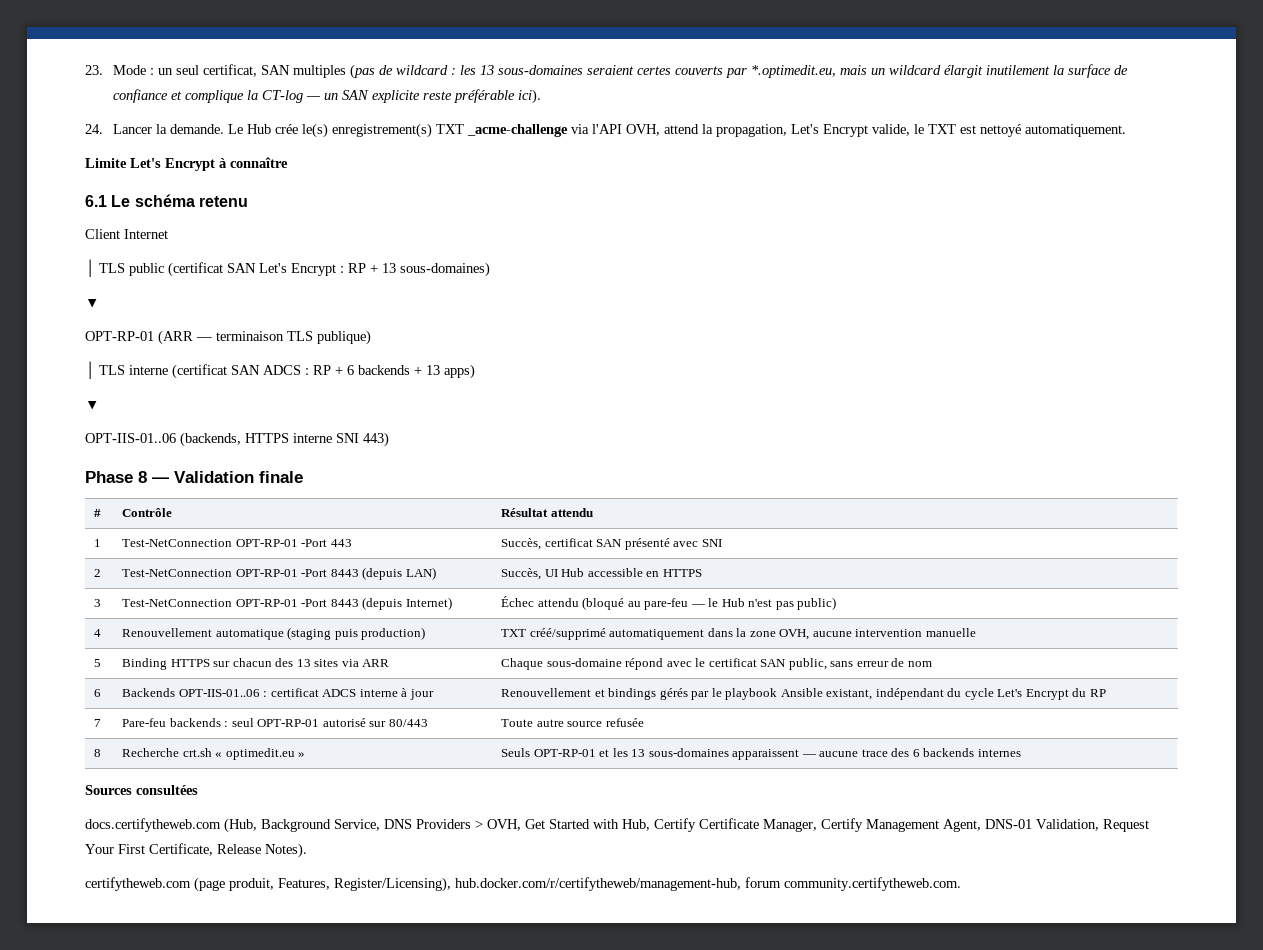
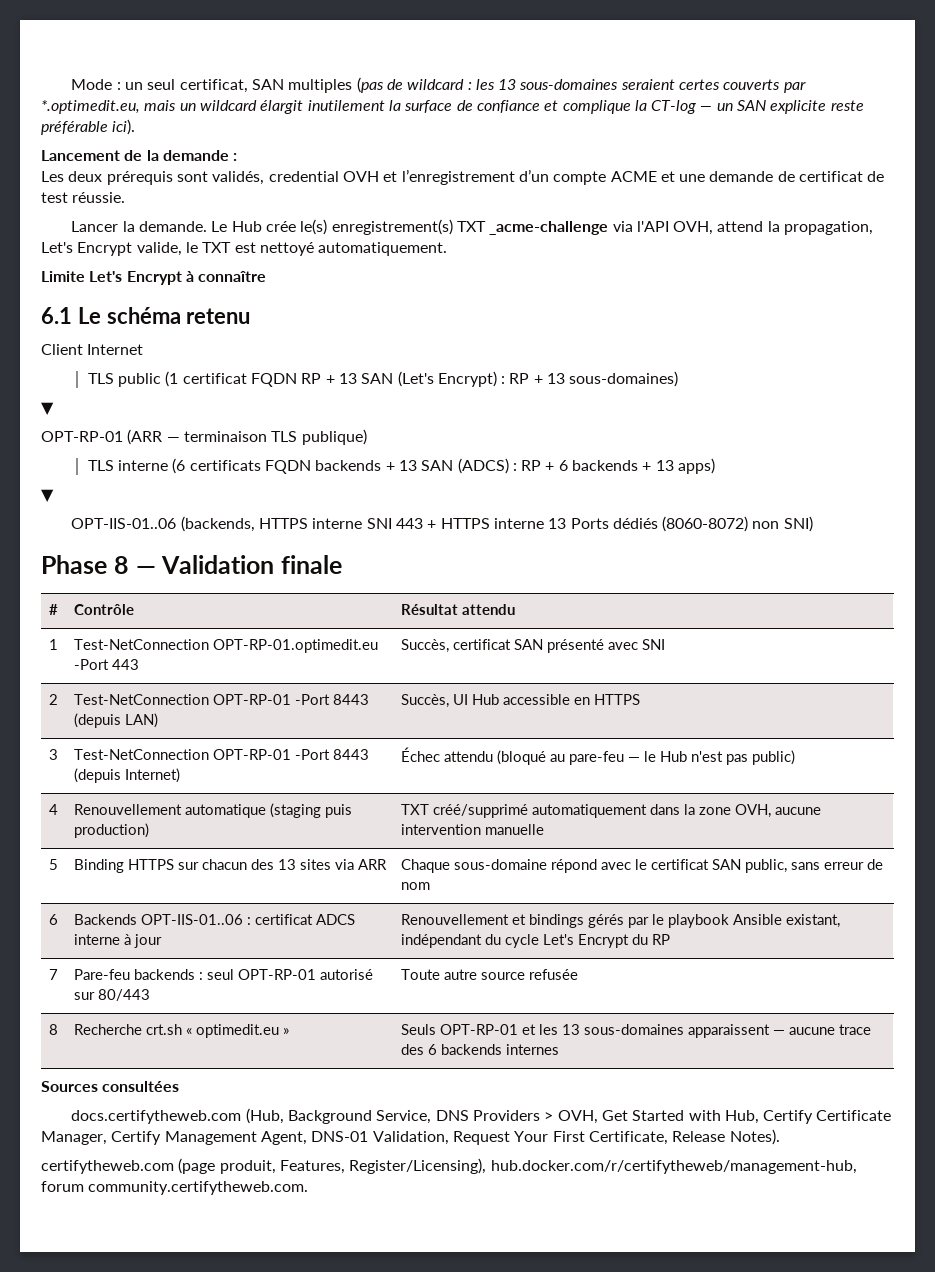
[85,65,103,75] 23. -> (71, 84) none
[85,124,103,134] 24. -> [41,150,238,161] [41,169,885,185] [41,192,126,203] Lancement de la demande : // Les deux prérequis sont validés, credential OVH et l’enregistrement d’un compte ACME et une demande de certificat de test réussie. //
[168,262,336,277] (certificat SAN Let's Encrypt -> [165,371,497,387] (1 certificat FQDN RP + 13 SAN (Let's Encrypt)
[172,364,301,379] (certificat SAN ADCS -> [172,458,509,474] (6 certificats FQDN backends + 13 SAN (ADCS)
[363,432,389,447] 443) -> [395,516,813,532] 443 + HTTPS interne 13 Ports dédiés (8060-8072) non SNI)
[235,539,298,547] OPT-RP-01 -> [212,639,378,653] OPT-RP-01.optimedit.eu

